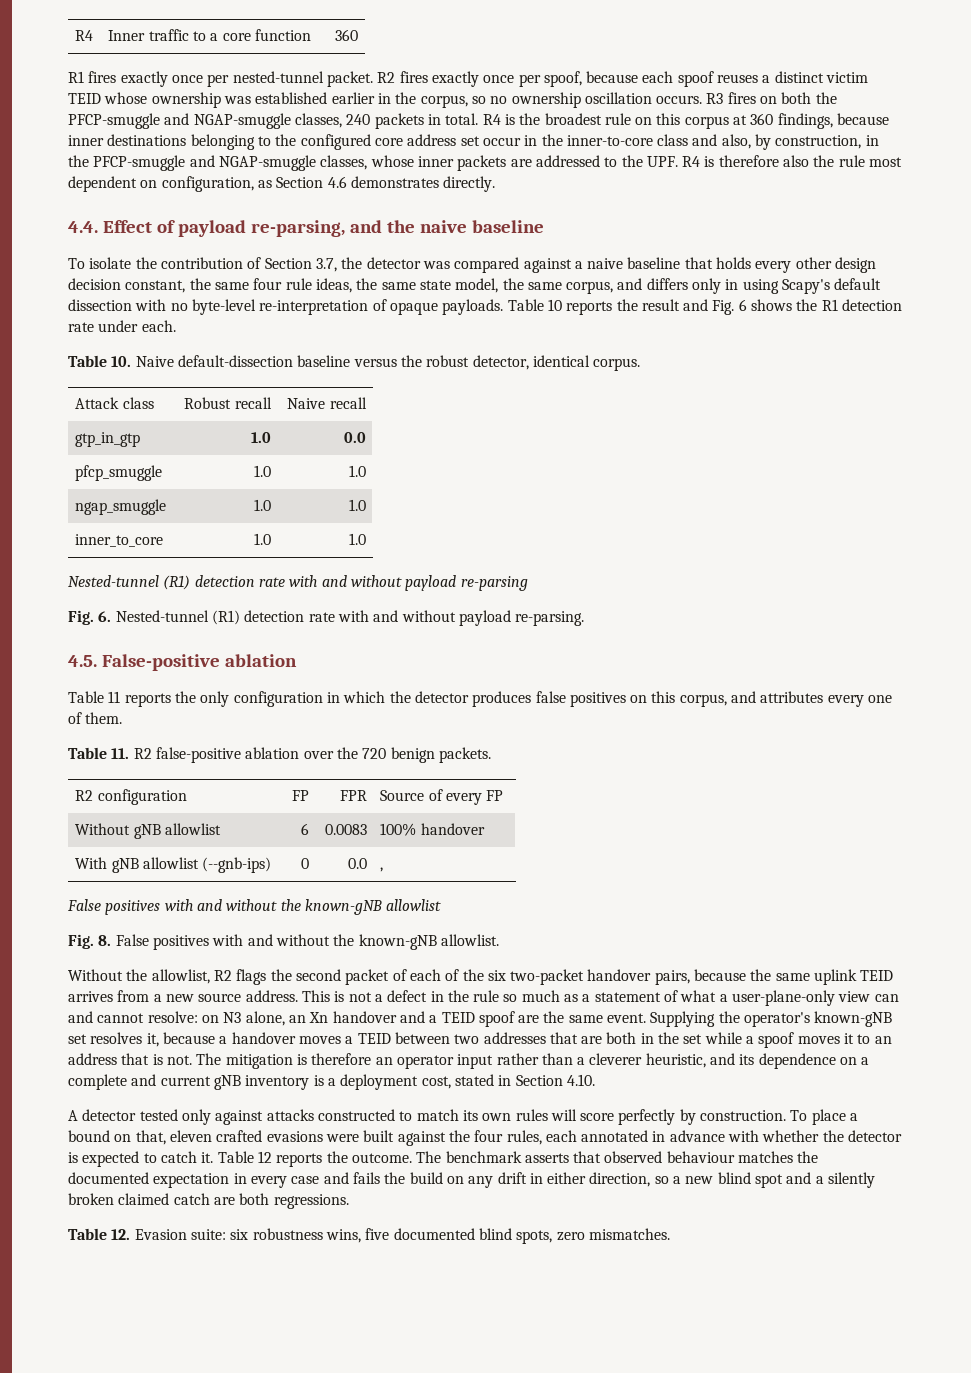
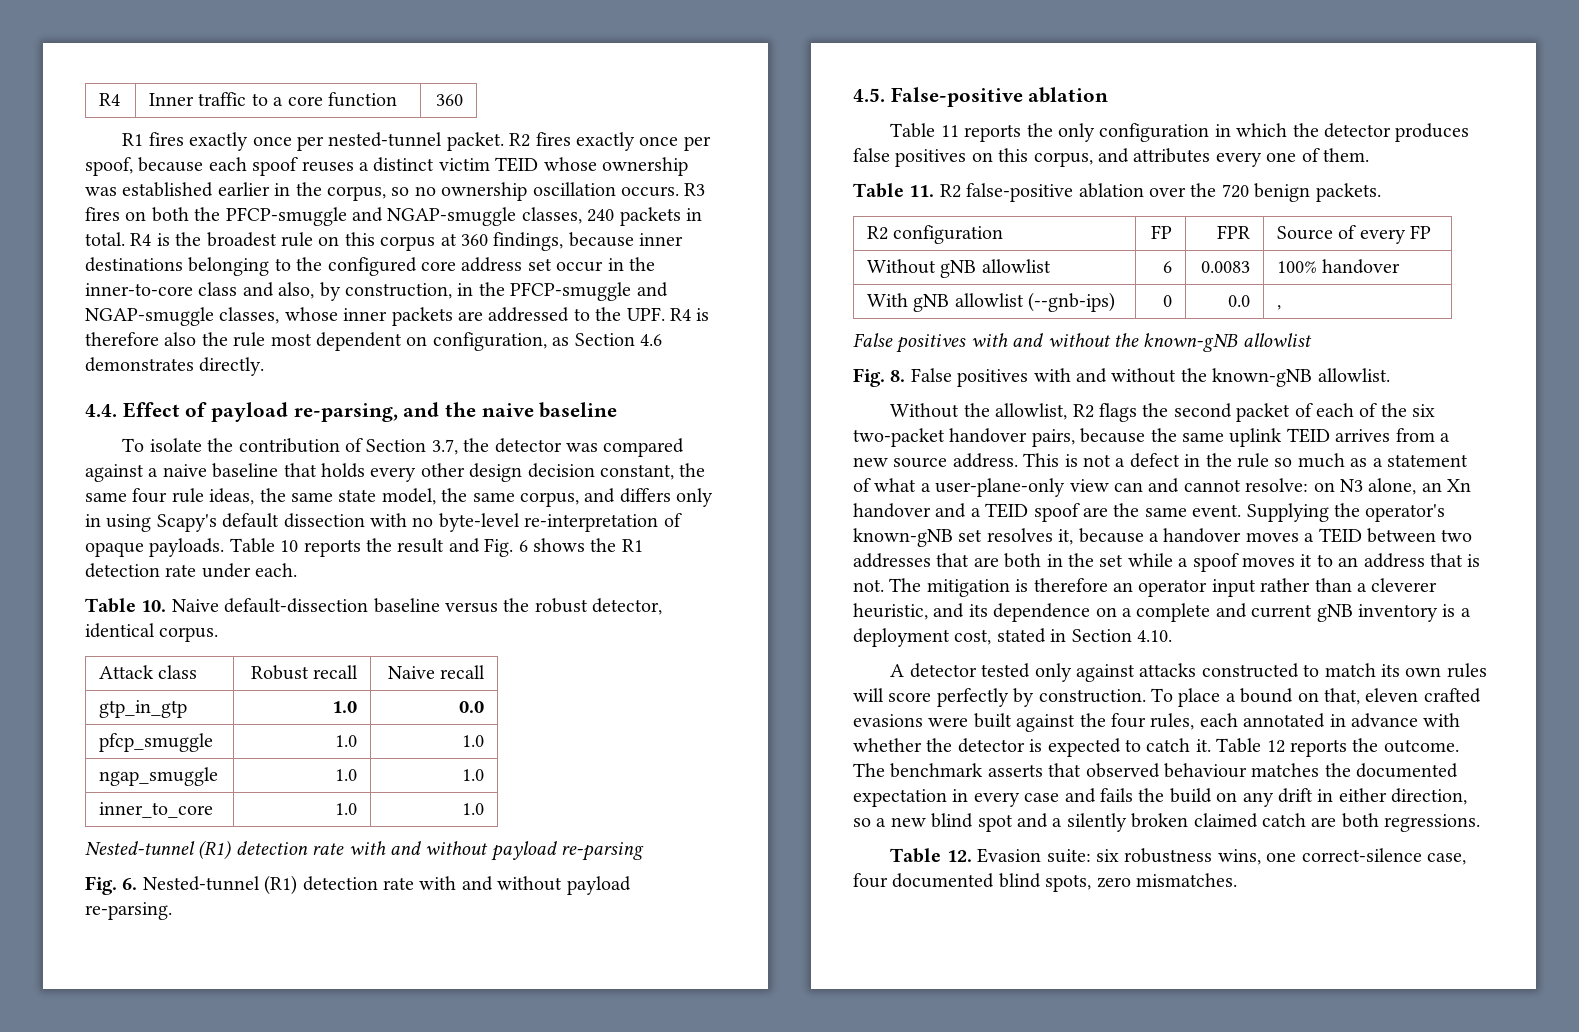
[365,1228,390,1240] five -> [1266,848,1466,865] [853,873,888,888] one correct-silence case, four

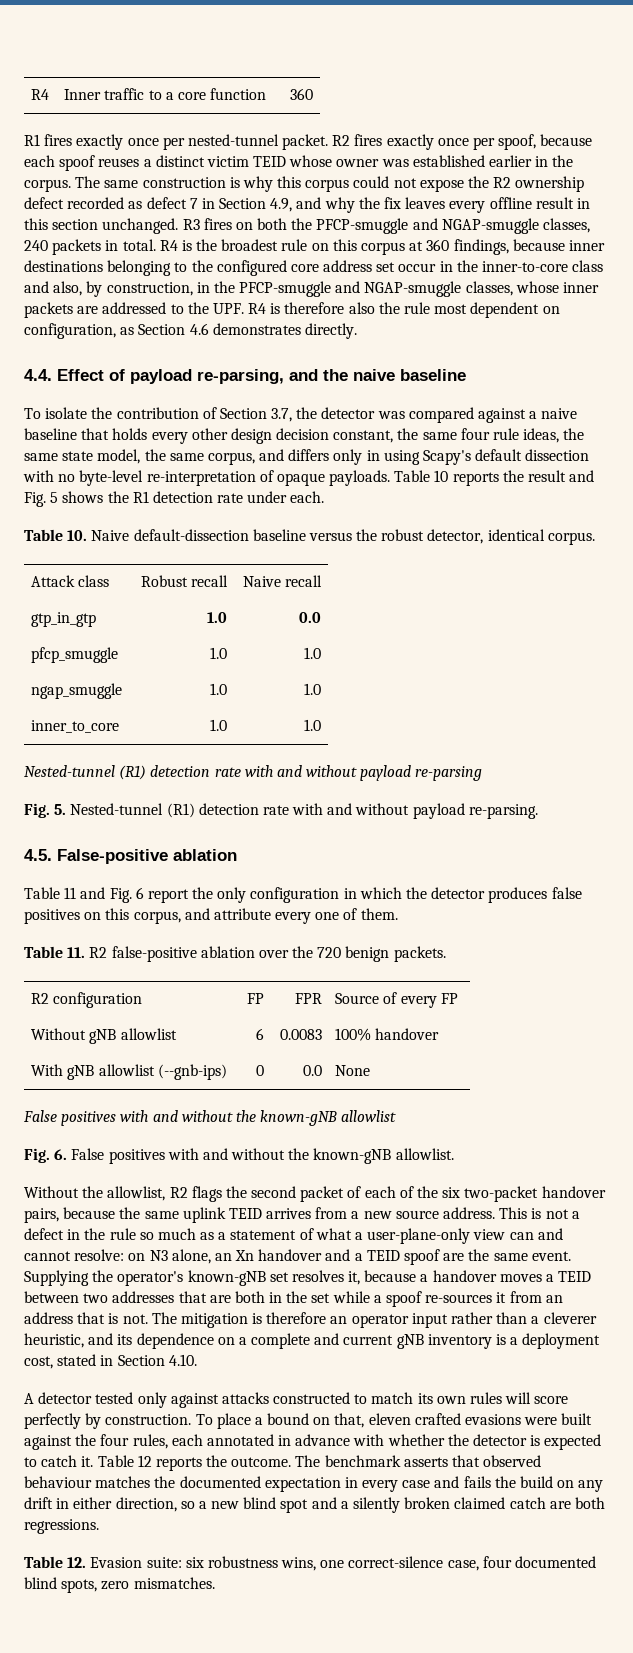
[601,157,688,176] ownership -> [336,159,380,167] owner
[327,182,679,201] corpus, so no ownership oscillation occurs. -> [24,176,585,192] [24,197,590,213] [24,218,179,234] corpus. The same construction is why this corpus could not expose the R2 ownership defect recorded as defect 7 in Section 4.9, and why the fix leaves every offline result in this section unchanged.
[518,540,528,552] 6 -> [50,492,59,503] 5
[122,878,138,890] 6. -> [54,804,67,815] 5.
[964,124,1022,142] reports -> [80,887,189,903] and Fig. 6 report
[1133,148,1211,163] attributes -> [213,908,271,920] attribute
[1277,305,1282,310] | , -> [335,1065,371,1076] | None
[890,370,906,382] 8. -> [54,1149,68,1160] 6.
[1242,554,1333,567] moves it to -> [425,1291,542,1303] re-sources it from

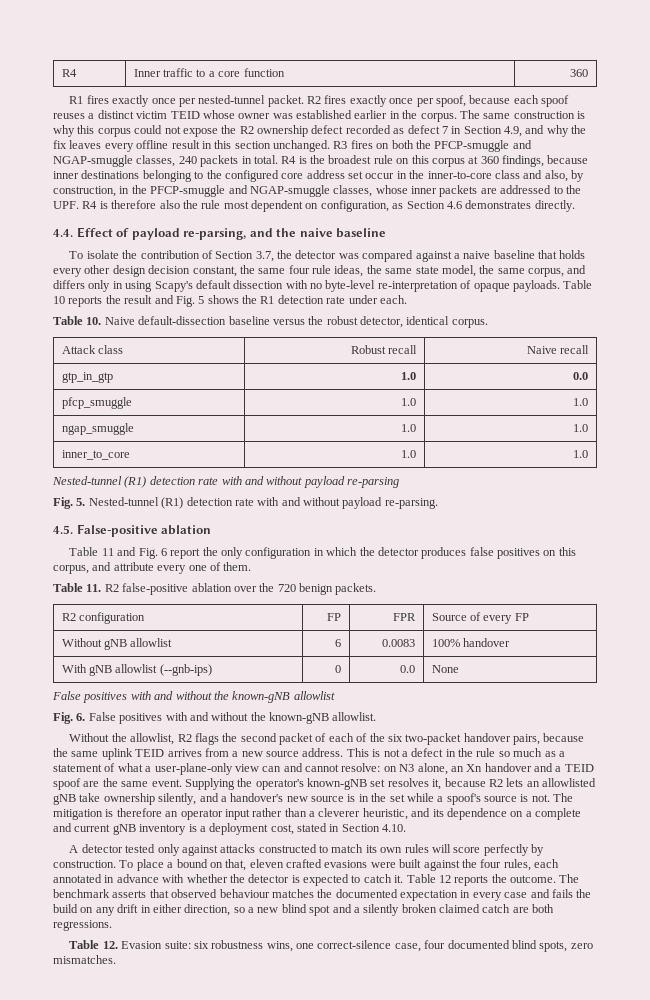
[420,1270,592,1282] [24,1291,265,1303] a handover moves a TEID between two addresses that are both -> [488,778,596,787] [53,793,356,805] R2 lets an allowlisted gNB take ownership silently, and a handover's new source is
[386,1291,563,1307] [24,1312,106,1324] spoof re-sources it from an address that -> [446,793,517,805] spoof's source

